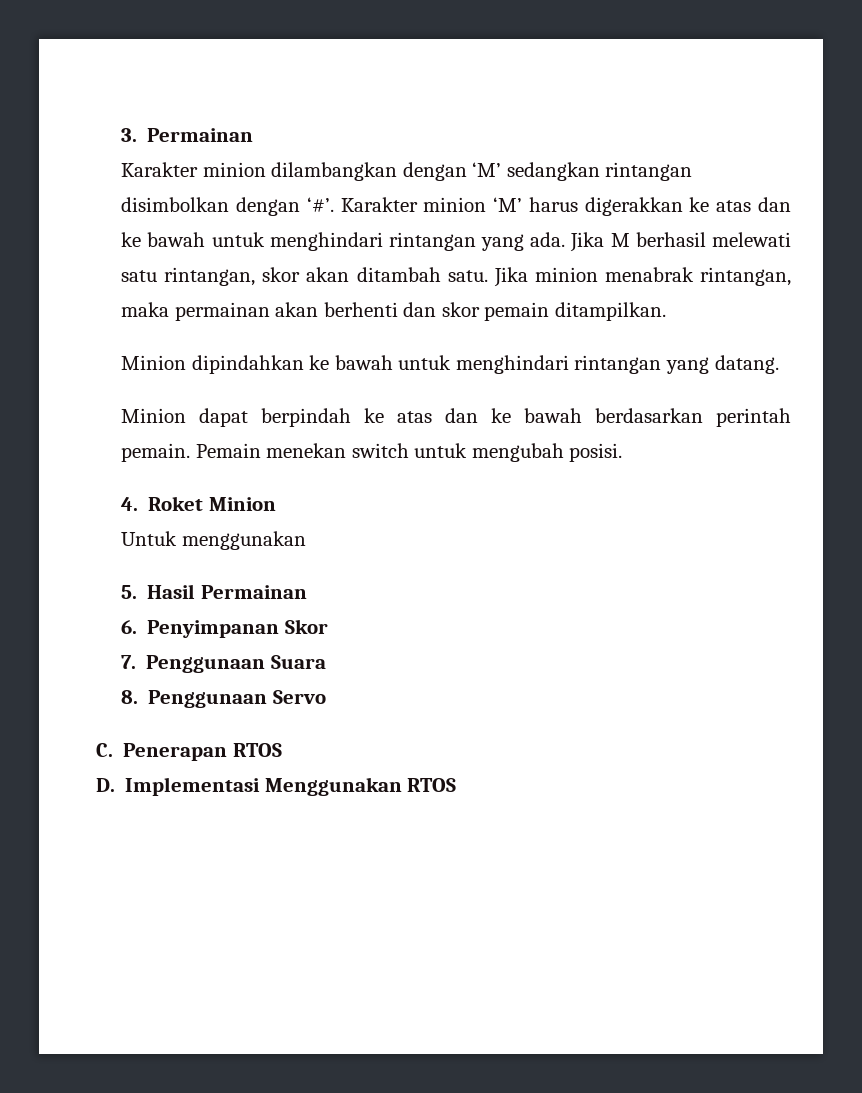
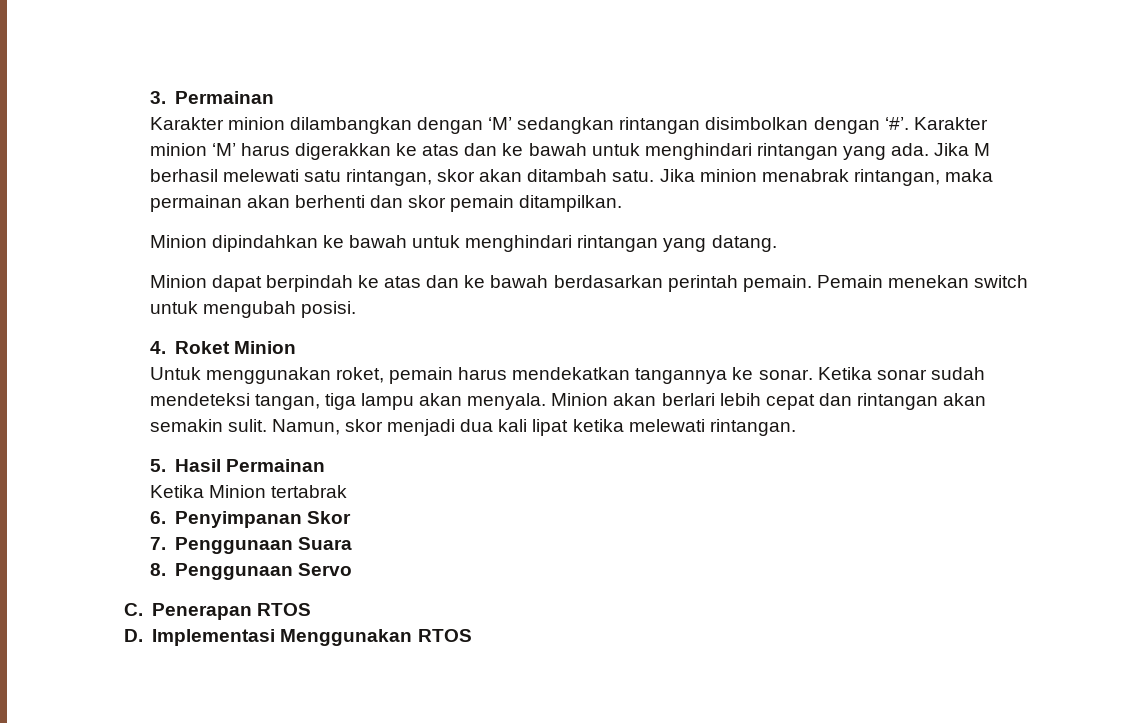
(306, 540) none -> [335,367,985,384] [149,393,987,410] [149,419,796,436] roket, pemain harus mendekatkan tangannya ke sonar. Ketika sonar sudah mendeteksi tangan, tiga lampu akan menyala. Minion akan berlari lebih cepat dan rintangan akan semakin sulit. Namun, skor menjadi dua kali lipat ketika melewati rintangan.
(308, 592) none -> [149,485,347,498] // Ketika Minion tertabrak

